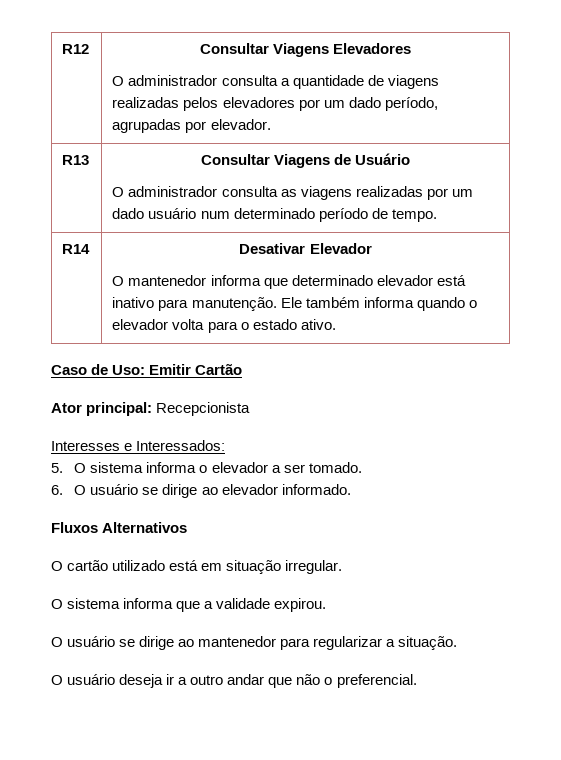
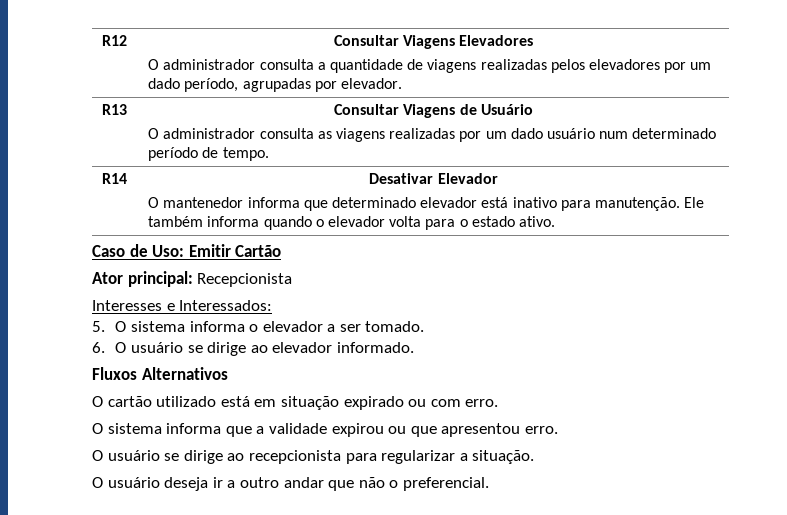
[285,560,343,574] irregular. -> [343,396,499,410] expirado ou com erro.
[274,598,327,612] [51,636,277,650] expirou. // O usuário se dirige ao mantenedor -> [331,423,558,437] [92,450,341,464] expirou ou que apresentou erro. // O usuário se dirige ao recepcionista

